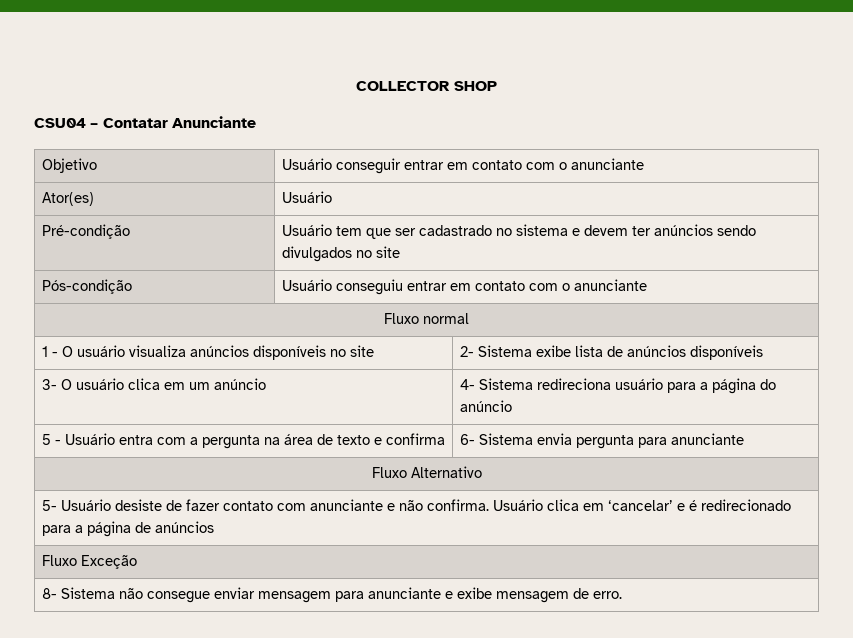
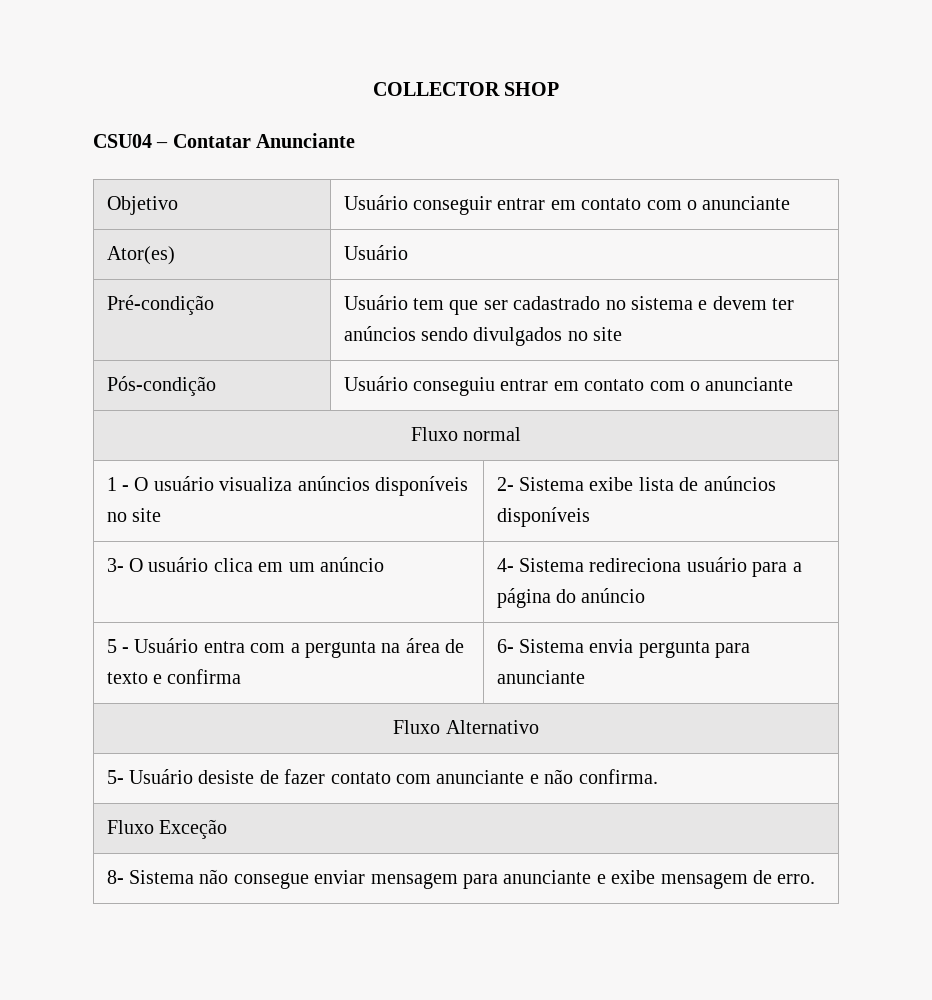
[492,499,791,511] [41,521,214,537] Usuário clica em ‘cancelar’ e é redirecionado para a página de anúncios -> (658, 776) none

